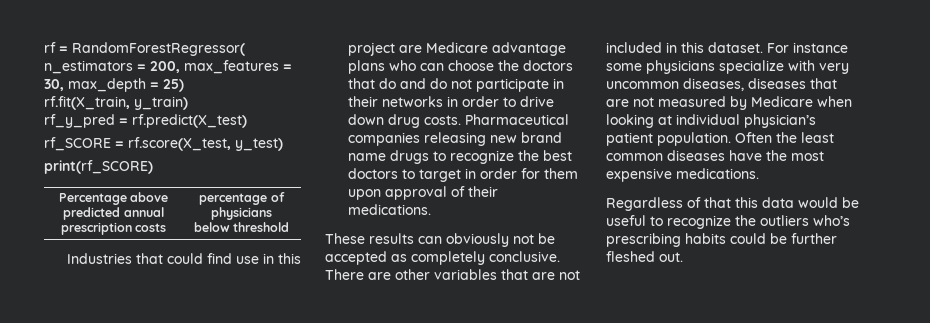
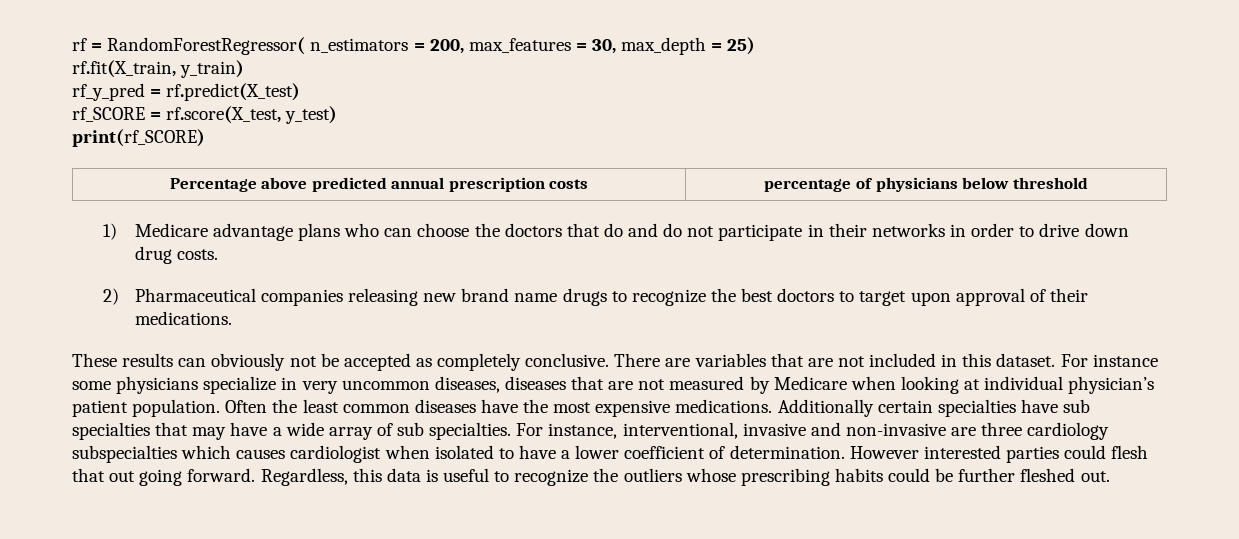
[66,253,301,264] [347,42,422,56] Industries that could find use in this project are -> [103,223,118,240] 1)
(461, 120) none -> [103,288,120,305] // 2)
[464,168,578,179] in order for them -> (907, 298) none
[395,269,430,280] other -> (691, 362) none
[788,60,815,71] with -> [281,377,298,390] in
[606,197,859,211] // Regardless of that this data would be -> [777,399,1091,417] [72,422,1110,440] [72,445,1149,463] [72,468,438,486] Additionally certain specialties have sub specialties that may have a wide array of sub specialties. For instance, interventional, invasive and non-invasive are three cardiology subspecialties which causes cardiologist when isolated to have a lower coefficient of determination. However interested parties could flesh that out going forward. Regardless, this data is
[813,215,850,226] who’s -> [685,468,736,482] whose

